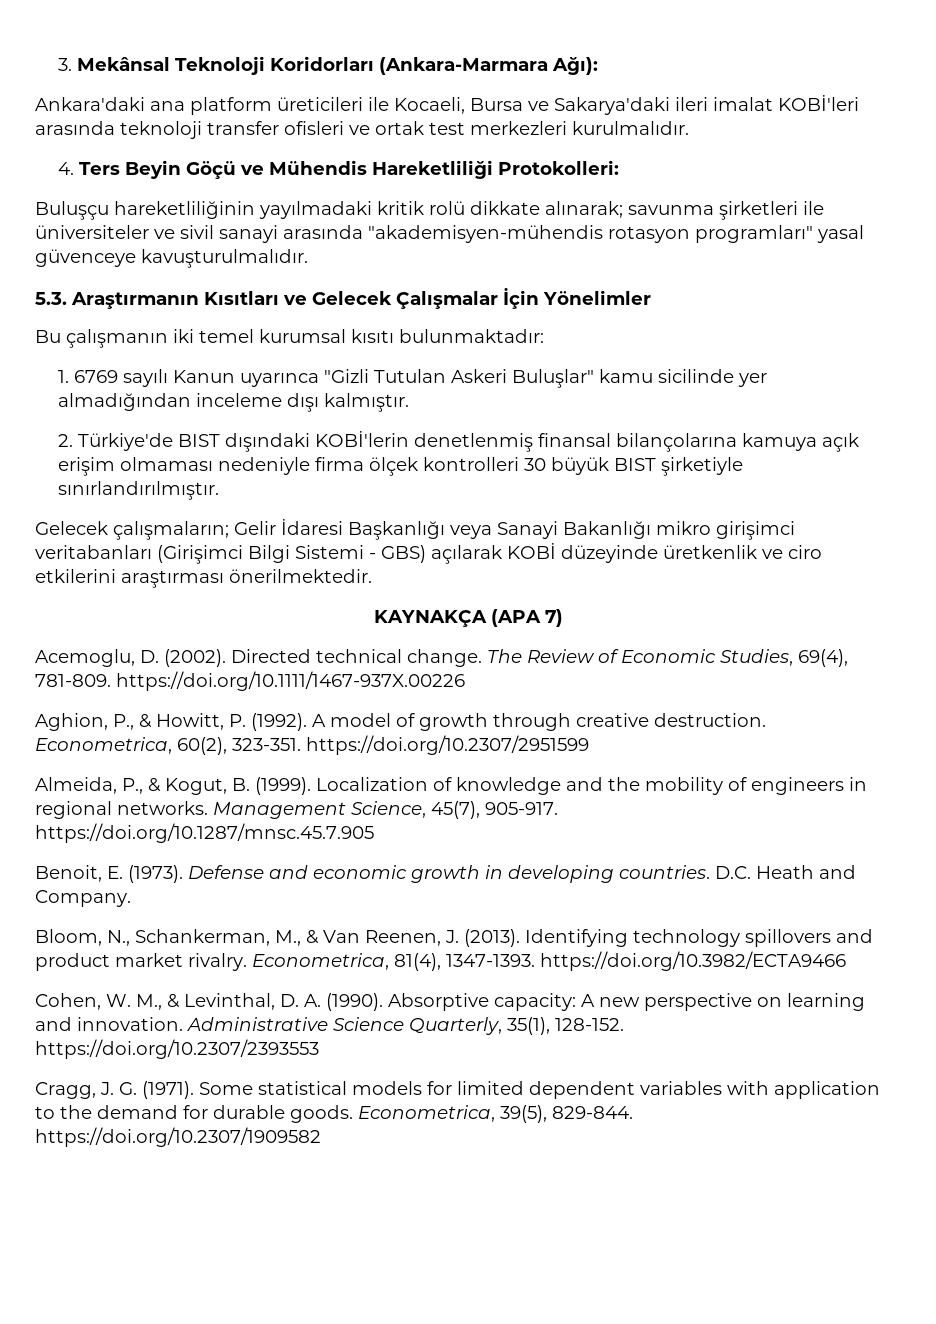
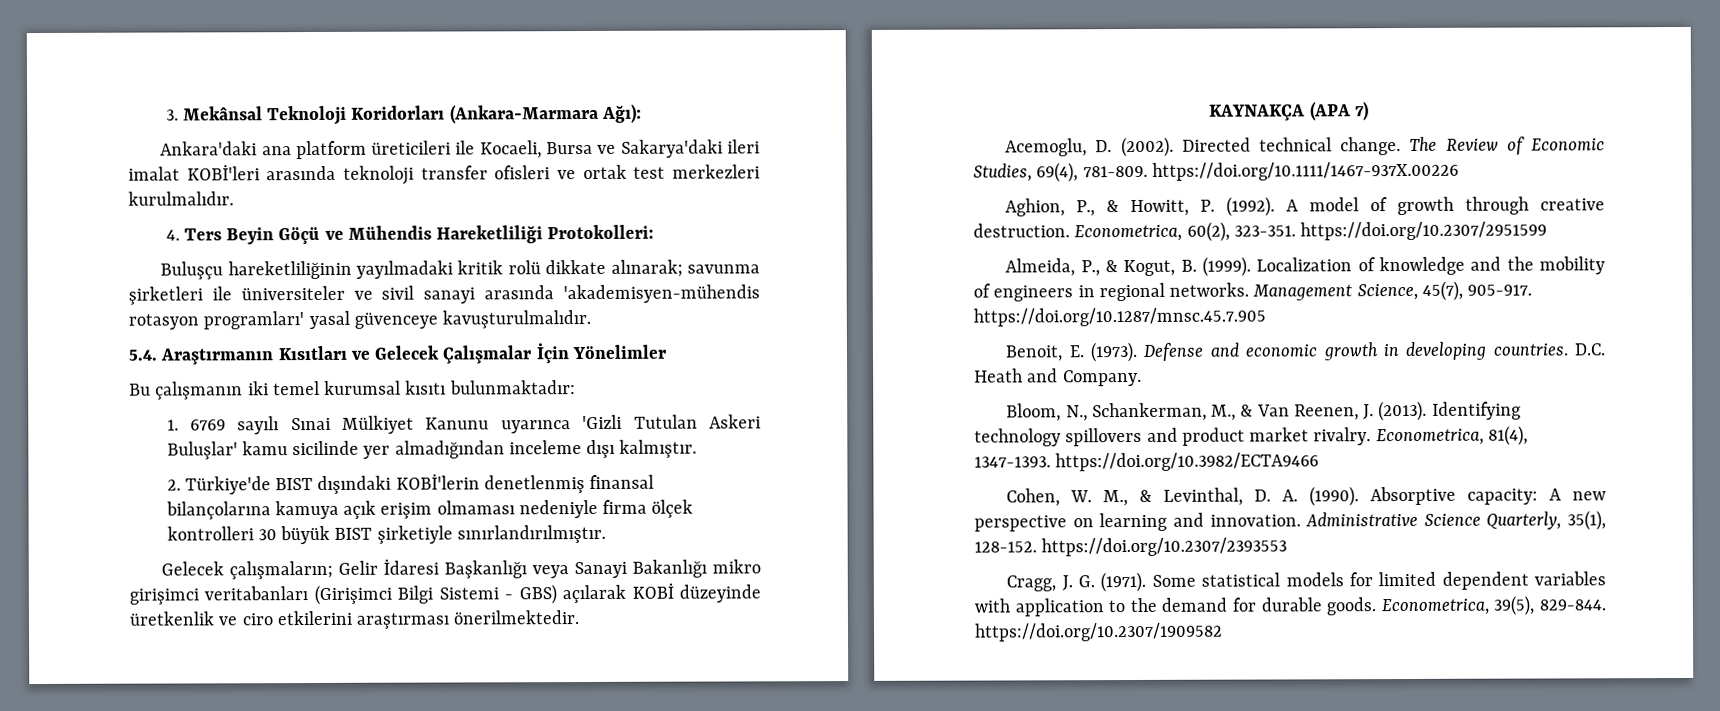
[368,225,813,243] "akademisyen-mühendis rotasyon programları" -> [563,284,760,304] [128,311,305,330] 'akademisyen-mühendis rotasyon programları'
[35,292,67,305] 5.3. -> [128,349,158,361] 5.4.
[172,369,369,387] Kanun uyarınca "Gizli -> [290,414,623,434] Sınai Mülkiyet Kanunu uyarınca 'Gizli
[511,369,594,388] Buluşlar" -> [166,441,238,460] Buluşlar'

